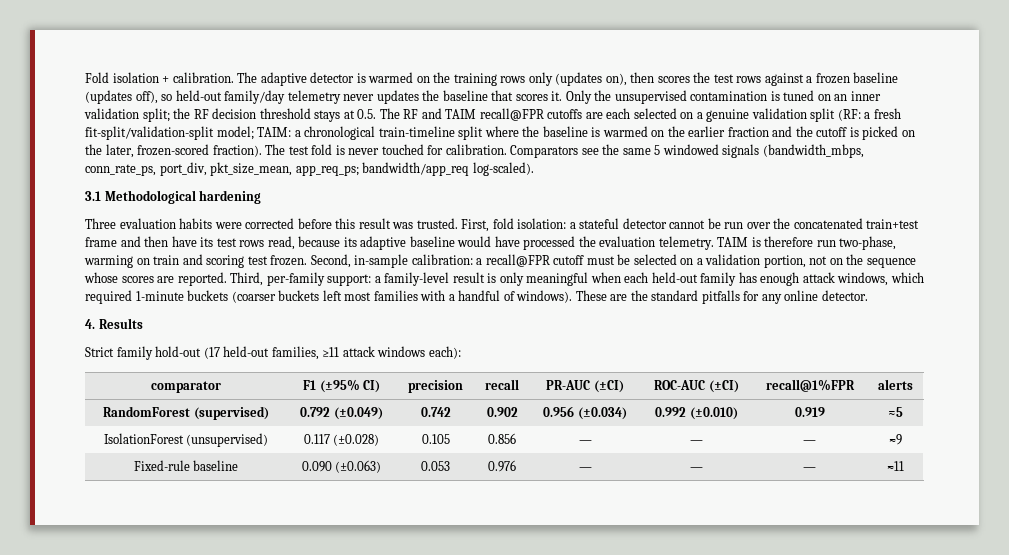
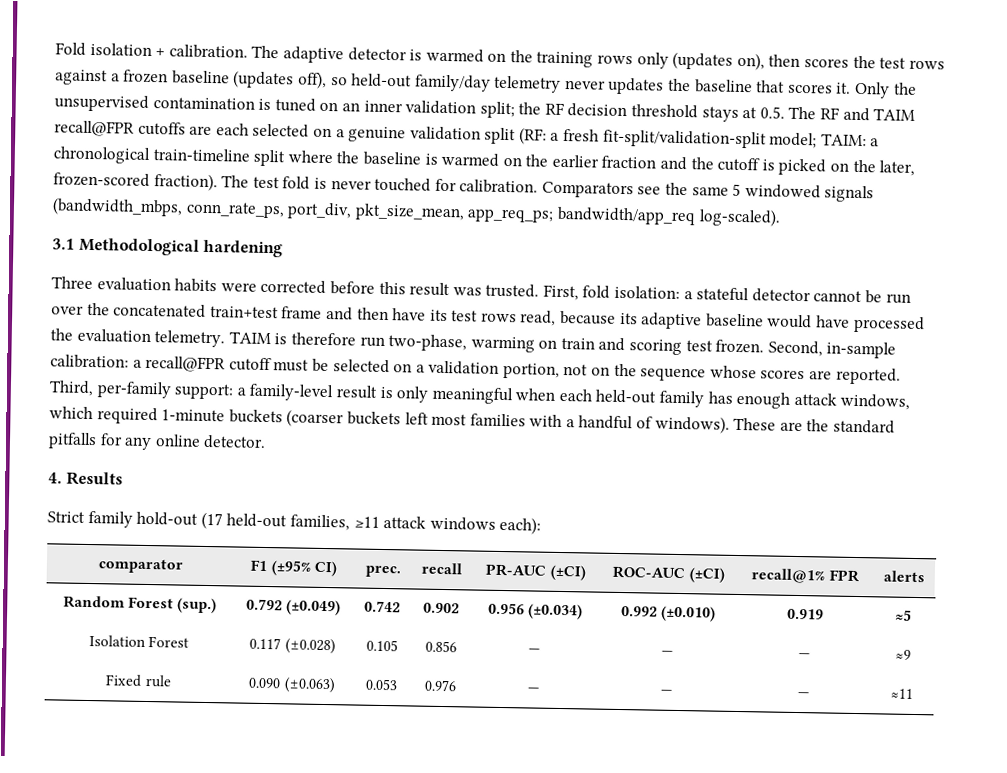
[408,380,463,393] precision -> [364,565,401,578] prec.
[765,379,855,392] recall@1%FPR -> [751,568,859,584] recall@1% FPR
[103,406,269,420] RandomForest (supervised) -> [62,595,218,614] Random Forest (sup.)
[103,433,269,447] IsolationForest (unsupervised) -> [88,635,190,648] Isolation Forest
[133,460,239,471] Fixed-rule baseline -> [105,674,172,688] Fixed rule

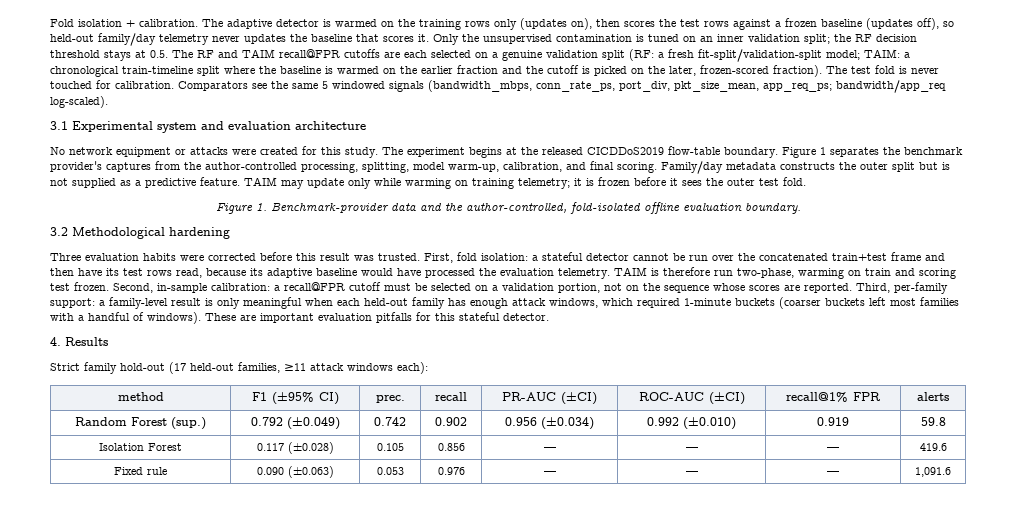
(75, 244) none -> [72,121,366,133] [50,146,963,158] [50,161,950,174] [50,177,806,189] [216,202,801,214] [50,227,68,236] Experimental system and evaluation architecture // No network equipment or attacks were created for this study. The experiment begins at the released CICDDoS2019 flow-table boundary. Figure 1 separates the benchmark provider's captures from the author-controlled processing, splitting, model warm-up, calibration, and final scoring. Family/day metadata constructs the outer split but is not supplied as a predictive feature. TAIM may update only while warming on training telemetry; it is frozen before it sees the outer test fold. // Figure 1. Benchmark-provider data and the author-controlled, fold-isolated offline evaluation boundary. // 3.2
[806,419,896,434] [48,432,201,451] the standard pitfalls for any online -> [260,312,500,323] important evaluation pitfalls for this stateful
[97,558,184,574] comparator -> [117,392,164,401] method
[895,609,912,621] ≈5 -> [920,417,946,426] 59.8
[894,649,911,660] ≈9 -> [919,443,947,451] 419.6
[890,688,913,699] ≈11 -> [915,467,951,477] 1,091.6

